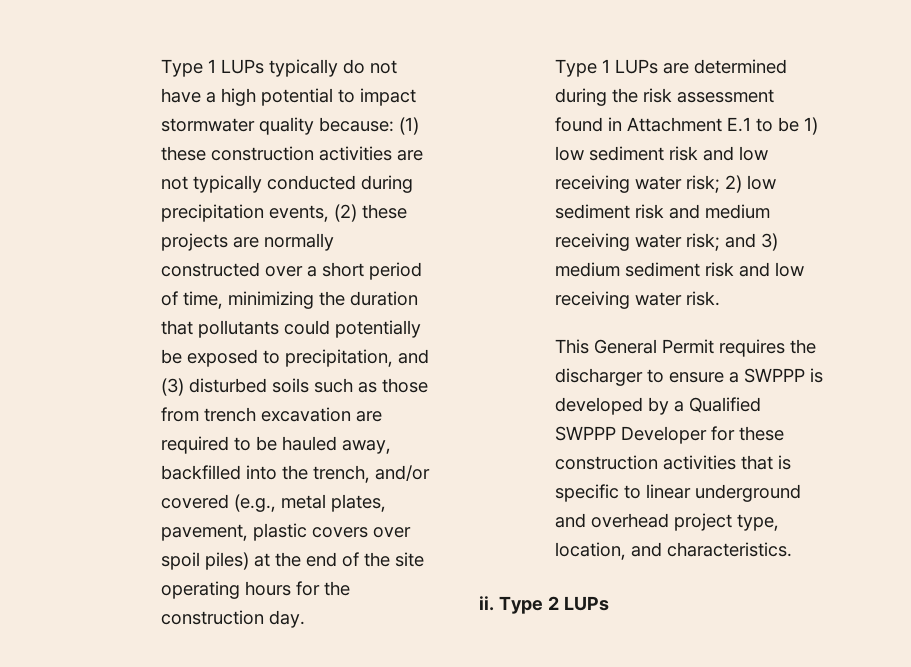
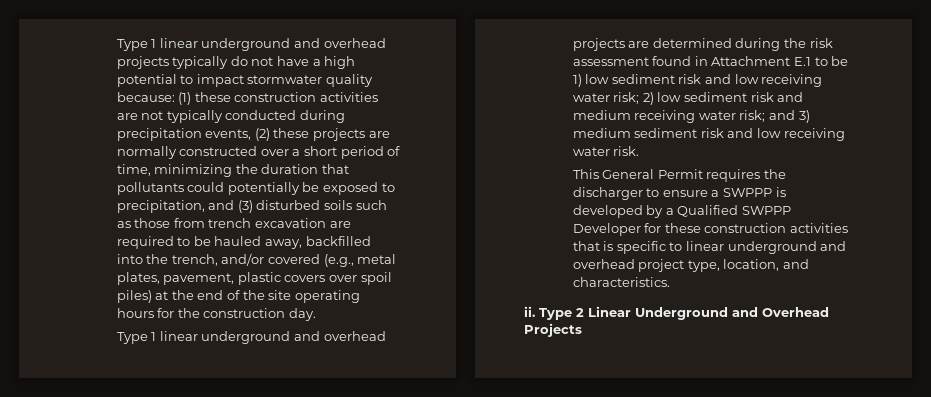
[160,59,264,77] Type 1 LUPs -> [116,38,386,51] [116,56,169,69] Type 1 linear underground and overhead projects
[614,59,658,74] LUPs -> [159,331,386,344] [572,38,625,51] linear underground and overhead projects
[563,596,609,611] LUPs -> [588,306,829,320] [524,323,582,337] Linear Underground and Overhead Projects

